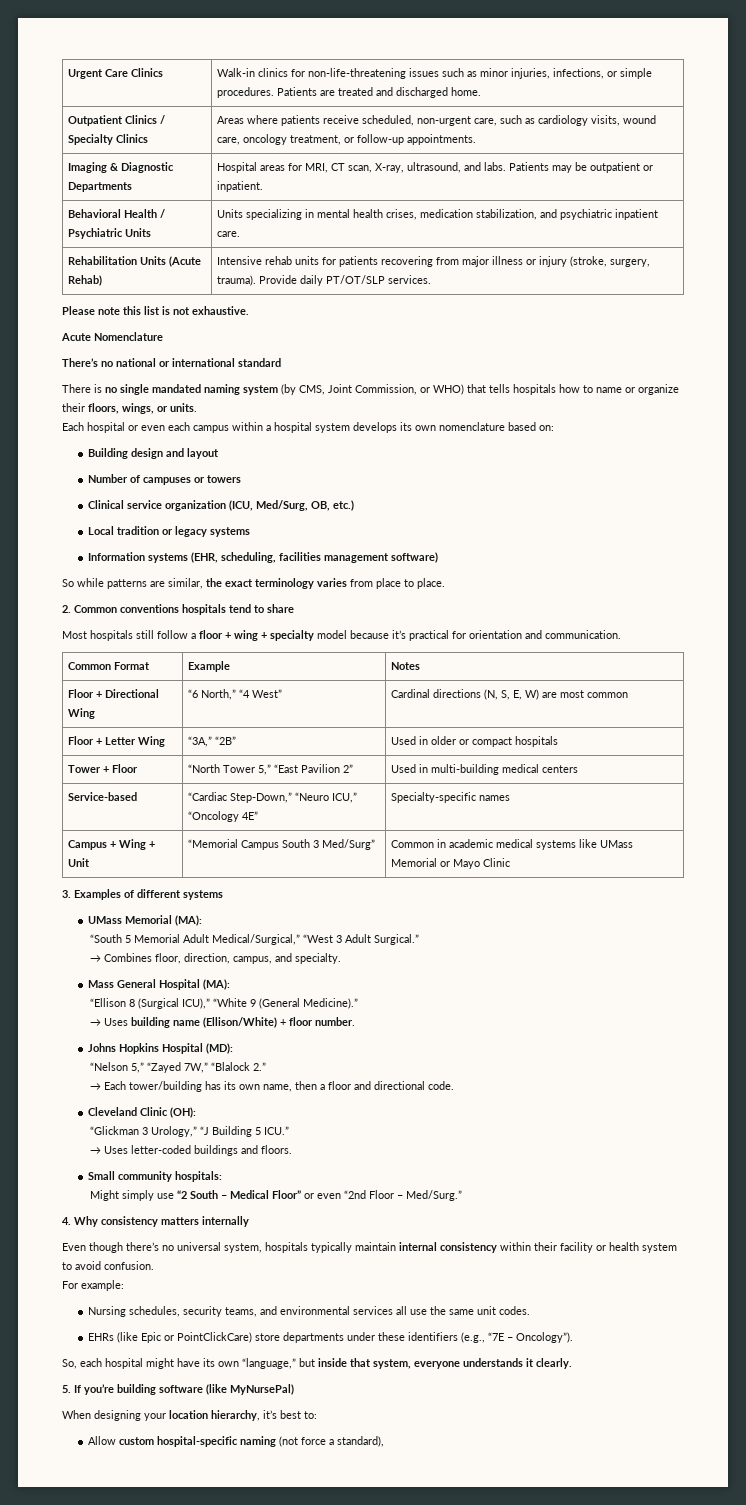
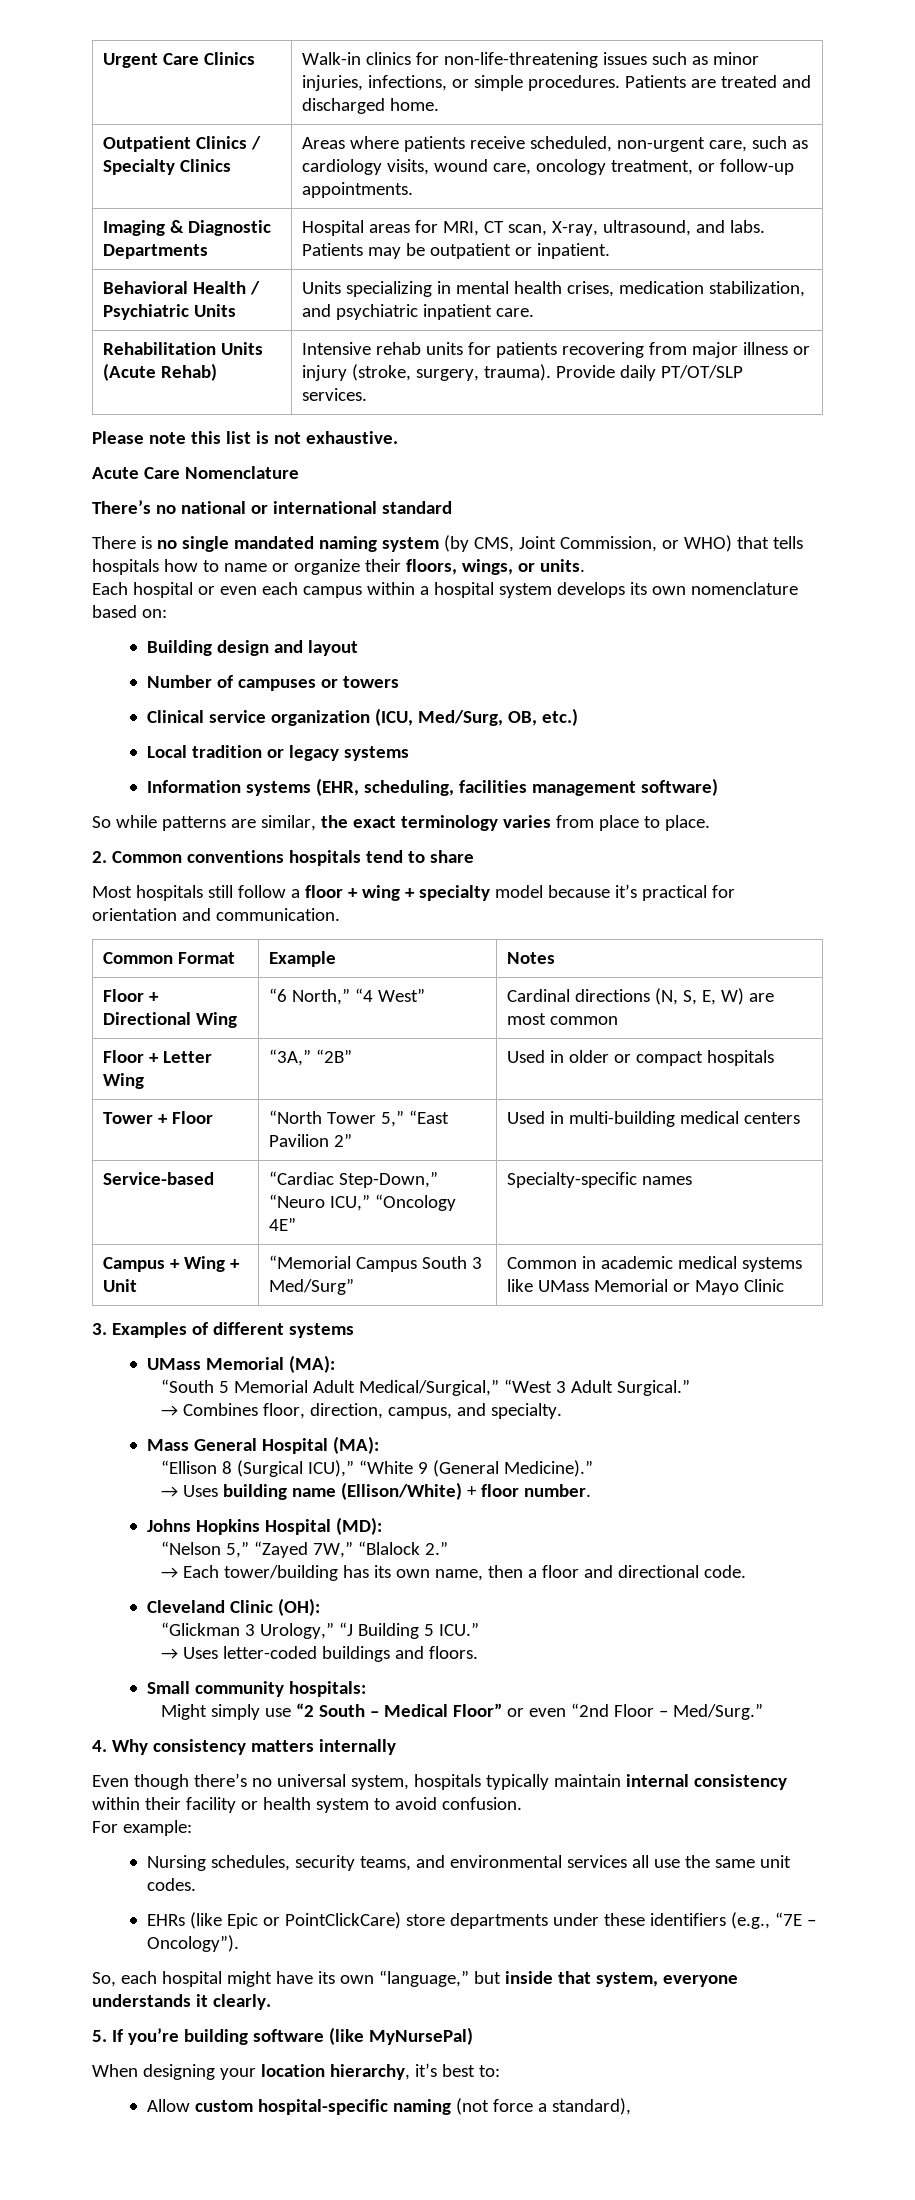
(91, 337) none -> [143,467,180,479] Care

